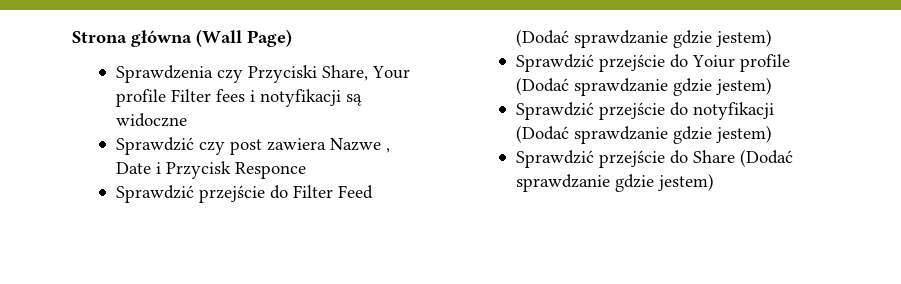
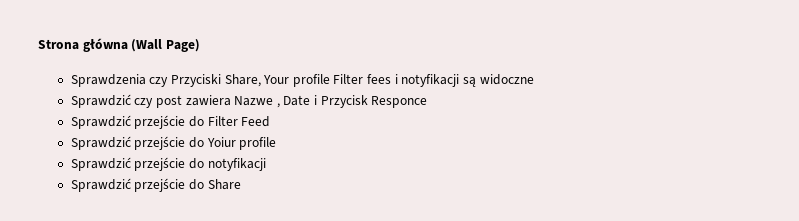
[515,29,772,48] (Dodać sprawdzanie gdzie jestem) -> (271, 121) none
[515,77,772,96] (Dodać sprawdzanie gdzie jestem) -> (277, 143) none
[515,125,772,144] (Dodać sprawdzanie gdzie jestem) -> (266, 164) none
[739,149,793,167] [515,173,714,192] (Dodać sprawdzanie gdzie jestem) -> (241, 184) none

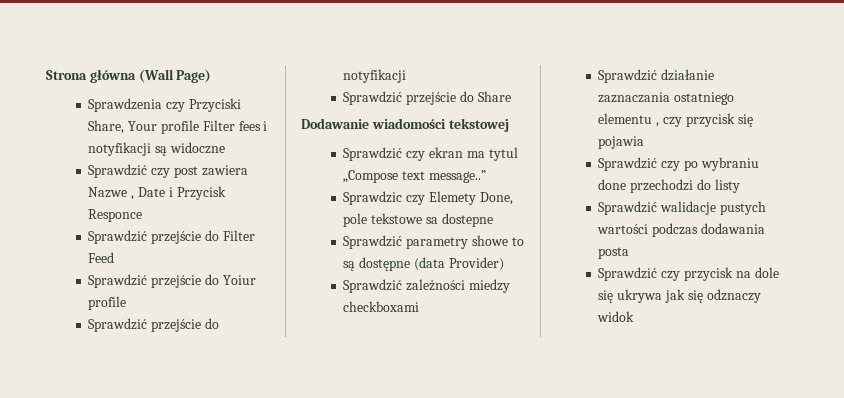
(241, 184) none -> [301,118,509,132] [343,147,518,161] [343,170,486,183] [343,191,513,205] [343,213,493,227] [343,235,524,249] [343,257,504,271] [343,279,510,293] [343,301,420,312] [598,69,715,83] [598,92,735,105] [598,113,753,127] [598,136,645,149] [598,157,759,171] [598,179,740,193] [598,201,766,215] [597,223,765,237] [598,247,630,259] [598,267,779,281] [598,289,761,303] [597,311,635,322] // Dodawanie wiadomości tekstowej // Sprawdzić czy ekran ma tytul „Compose text message..” // Sprawdzic czy Elemety Done, pole tekstowe sa dostepne // Sprawdzić parametry showe to są dostępne (data Provider) // Sprawdzić zależności miedzy checkboxami // Sprawdzić działanie zaznaczania ostatniego elementu , czy przycisk się pojawia // Sprawdzić czy po wybraniu done przechodzi do listy // Sprawdzić walidacje pustych wartości podczas dodawania posta // Sprawdzić czy przycisk na dole się ukrywa jak się odznaczy widok

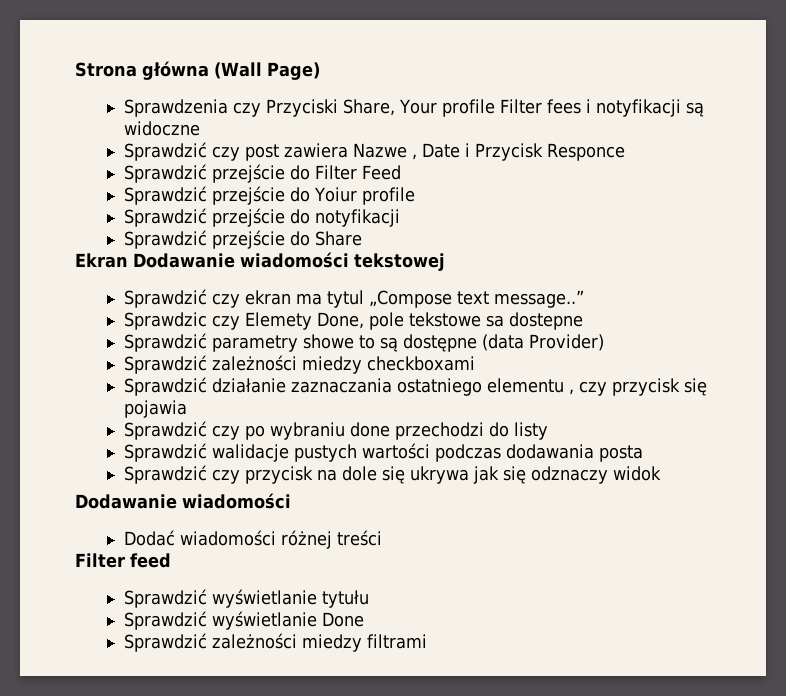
(511, 96) none -> [75,253,128,268] Ekran
(635, 316) none -> [75,493,291,509] [123,530,382,549] [75,553,171,568] [123,589,369,608] [123,611,364,630] [123,633,427,652] // Dodawanie wiadomości // Dodać wiadomości różnej treści // Filter feed // Sprawdzić wyświetlanie tytułu // Sprawdzić wyświetlanie Done // Sprawdzić zależności miedzy filtrami

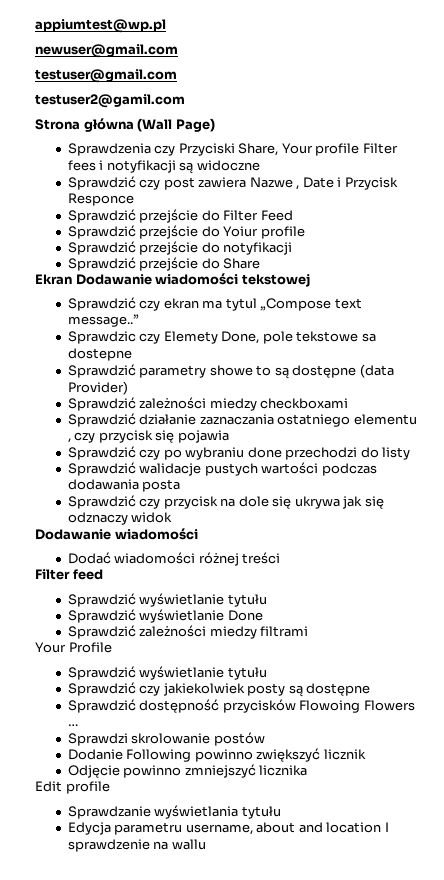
(75, 69) none -> [35,19,166,33] [35,44,178,58] [35,69,177,83] [35,94,185,108] appiumtest@wp.pl // newuser@gmail.com // testuser@gmail.com // testuser2@gamil.com //
(427, 641) none -> [35,642,112,653] [67,666,267,680] [67,682,371,697] [67,699,415,713] [67,724,78,726] [67,732,265,746] [67,748,366,762] [67,764,308,778] [35,781,110,794] [67,805,281,819] [67,822,389,835] [67,839,206,852] // Your Profile // Sprawdzić wyświetlanie tytułu // Sprawdzić czy jakiekolwiek posty są dostępne // Sprawdzić dostępność przycisków Flowoing Flowers … // Sprawdzi skrolowanie postów // Dodanie Following powinno zwiększyć licznik // Odjęcie powinno zmniejszyć licznika // Edit profile // Sprawdzanie wyświetlania tytułu // Edycja parametru username, about and location I sprawdzenie na wallu

